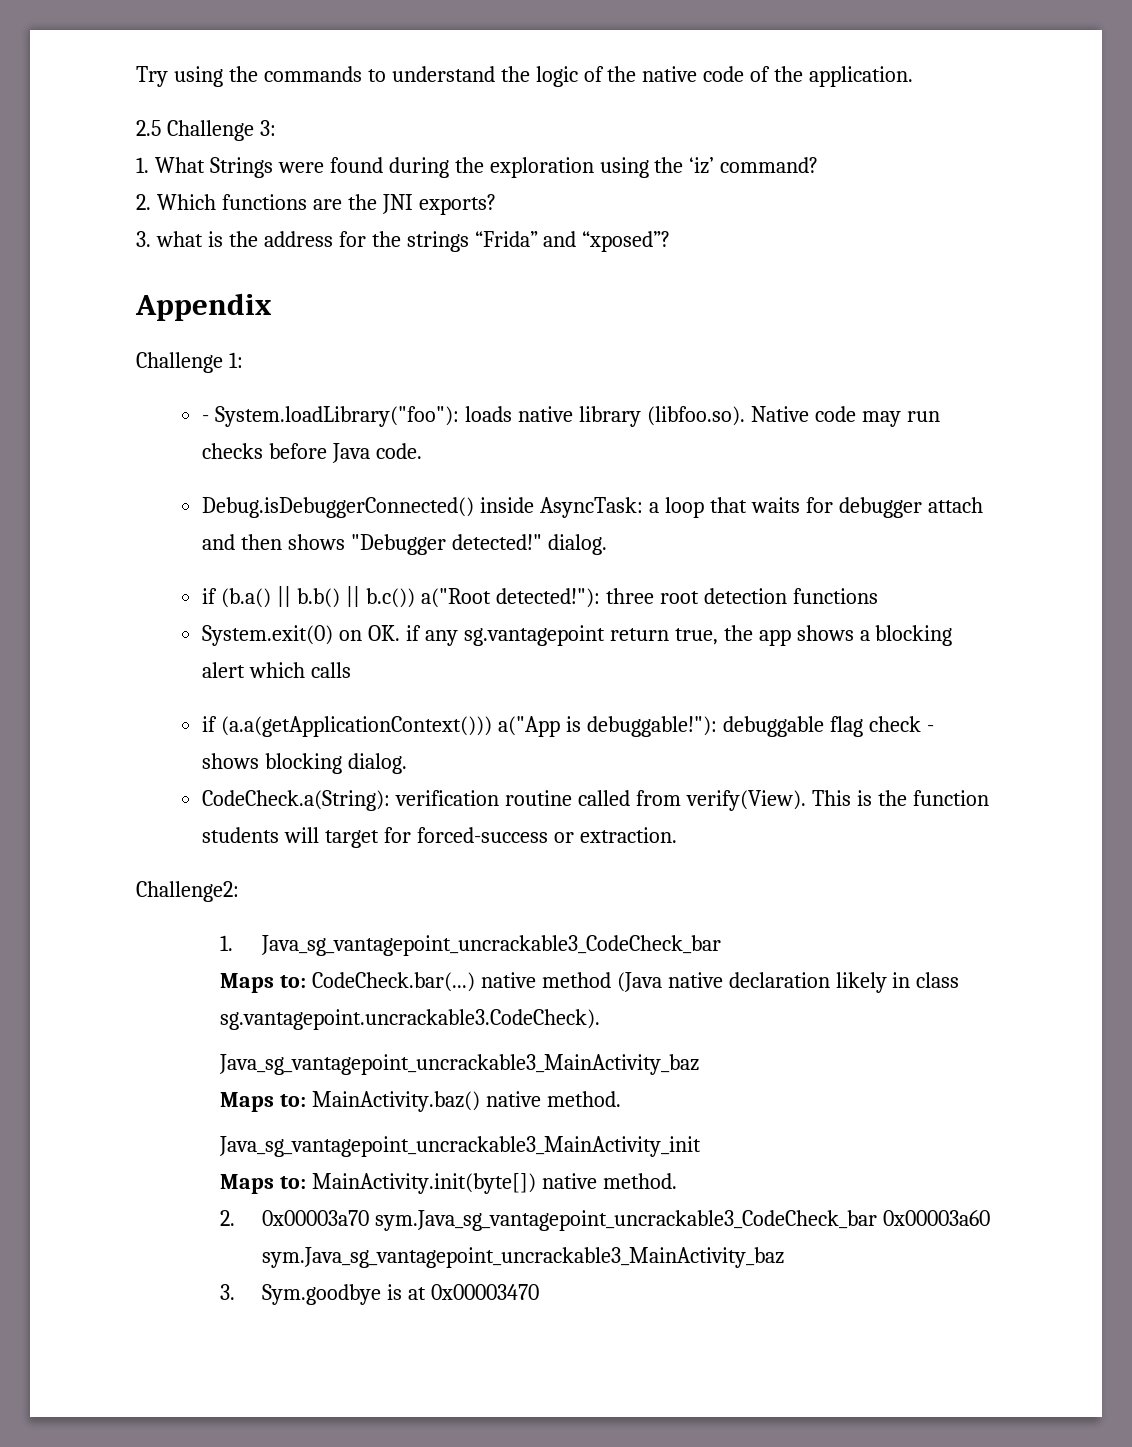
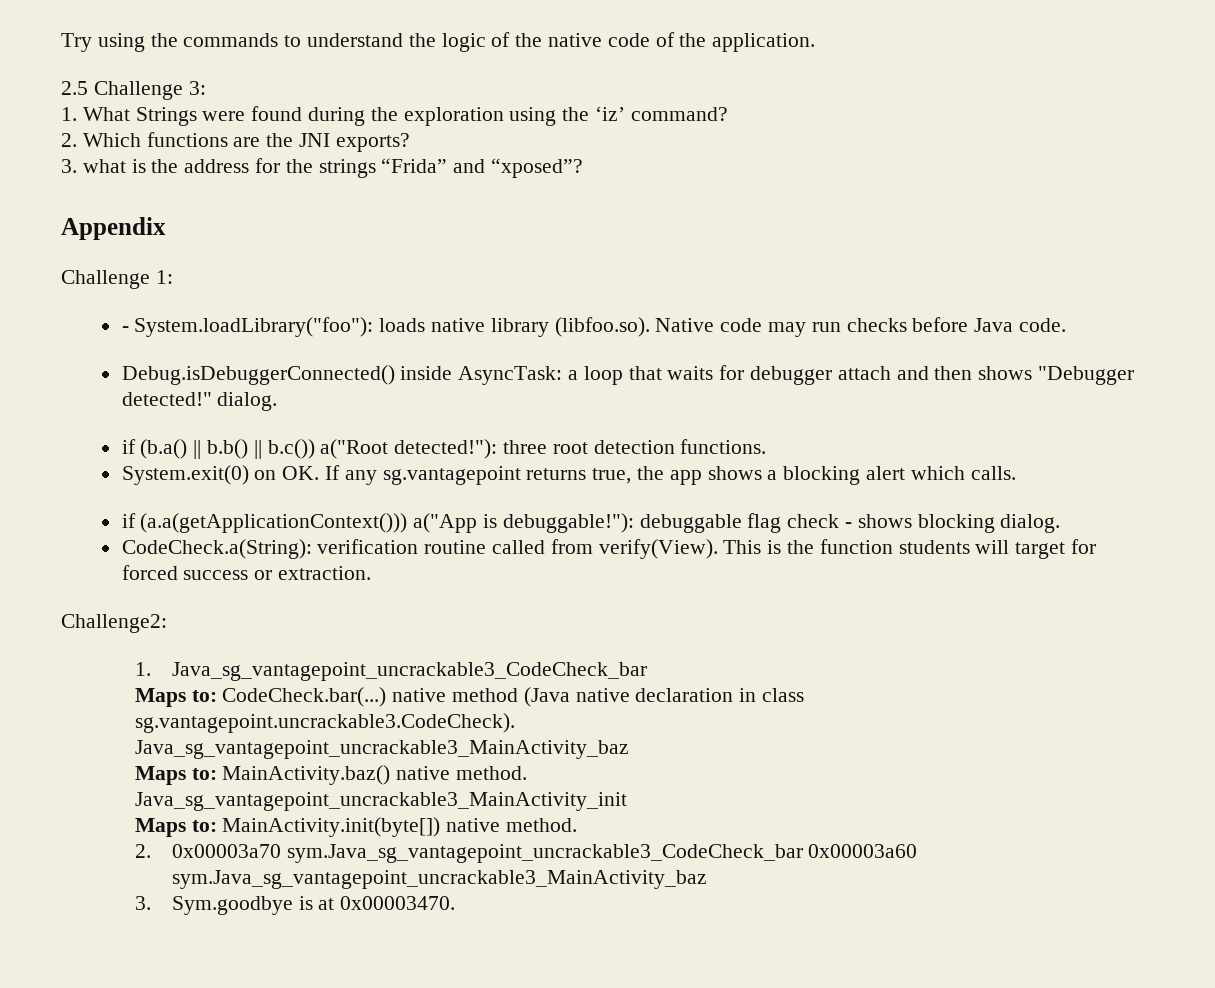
[792,588,878,604] functions -> [680,439,767,454] functions.
[406,625,422,641] if -> [324,465,340,480] If
[609,628,669,641] return -> [526,468,587,480] returns
[311,662,352,678] calls -> [970,466,1016,480] calls.
[416,827,548,843] forced-success -> [121,565,249,580] forced success
[835,972,887,993] likely -> (734, 695) none
[430,1284,539,1300] 0x00003470 -> [340,896,456,910] 0x00003470.

